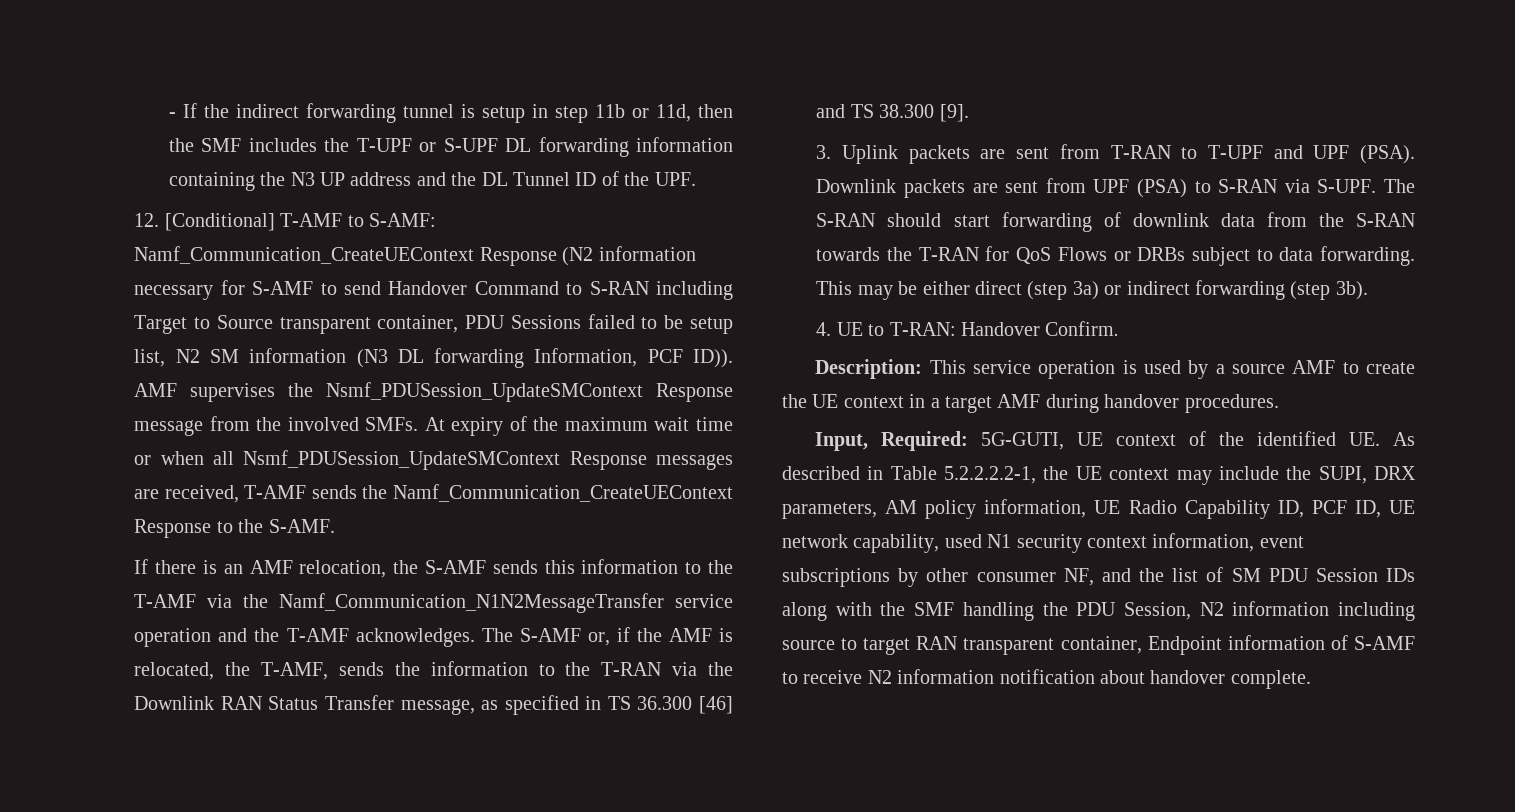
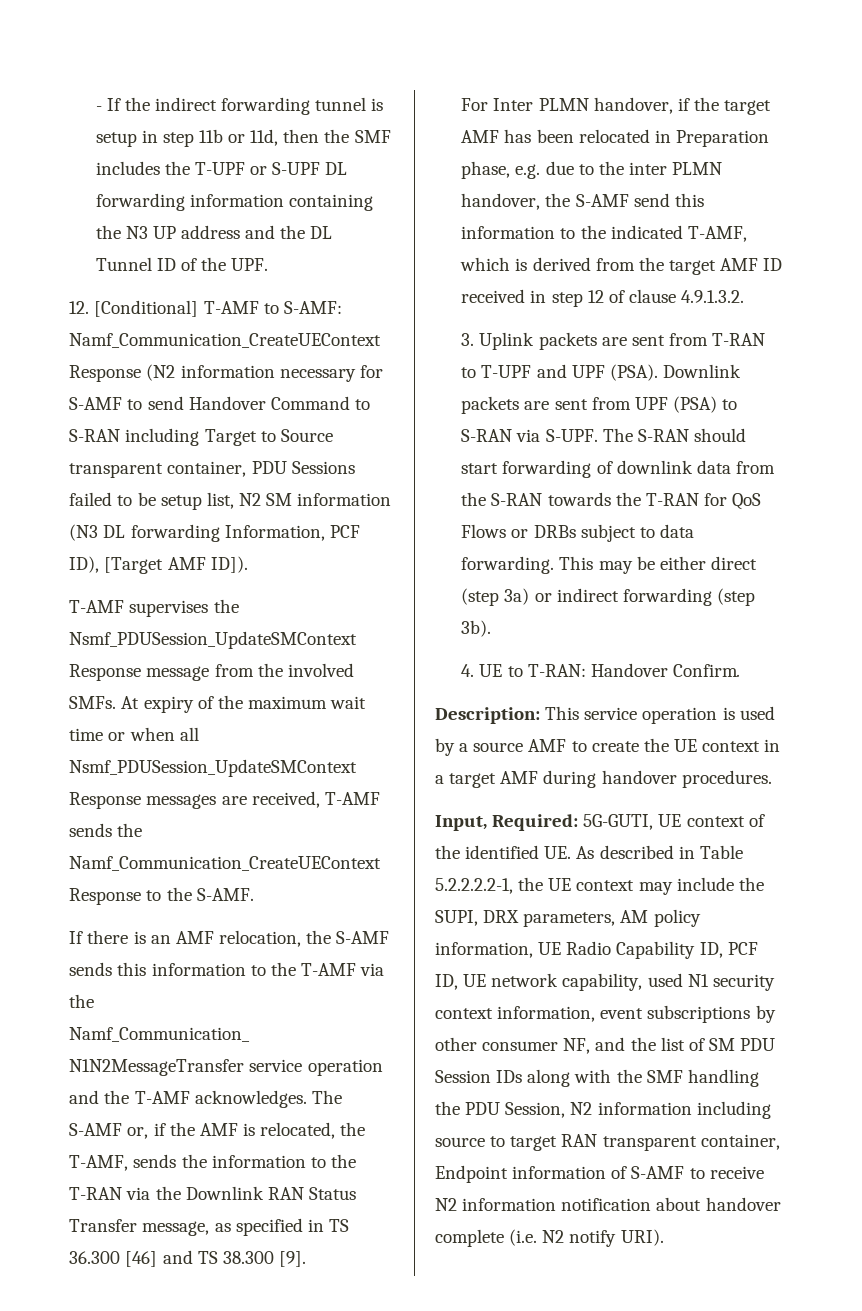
[693,349,733,368] [134,383,178,397] ID)). AMF -> [69,556,248,574] [69,600,125,613] ID), [Target AMF ID]). // T-AMF
(969, 113) none -> [461,97,772,115] [461,129,769,147] [461,161,723,179] [461,193,704,210] [461,225,747,242] [460,257,783,275] [461,289,745,307] // For Inter PLMN handover, if the target AMF has been relocated in Preparation phase, e.g. due to the inter PLMN handover, the S-AMF send this information to the indicated T-AMF, which is derived from the target AMF ID received in step 12 of clause 4.9.1.3.2.
[1230,670,1311,689] complete. -> [435,1229,664,1247] complete (i.e. N2 notify URI).

